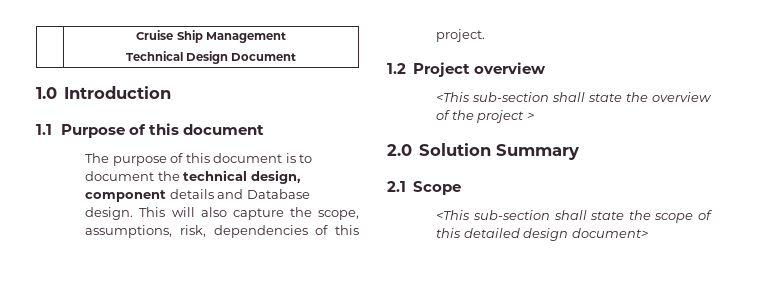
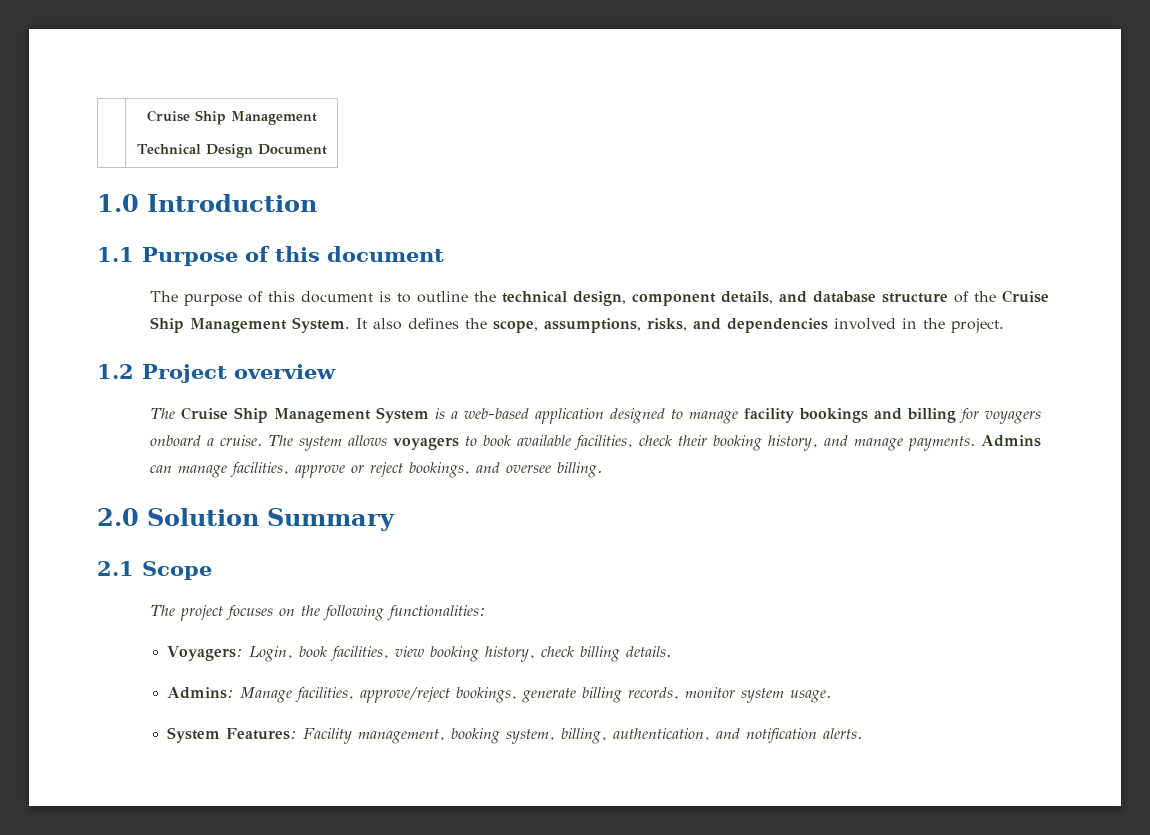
[85,171,155,181] document -> [416,291,468,303] outline
[169,189,310,199] [85,207,359,220] [85,225,359,238] [436,29,486,42] [387,62,546,77] [436,92,712,102] [436,110,534,123] details and Database design. This will also capture the scope, assumptions, risk, dependencies of this project. // 1.2 Project overview // <This sub-section shall state the overview of the project > -> [720,290,1049,304] [149,317,1004,333] [97,364,336,383] [149,407,1041,424] [149,435,1041,451] [149,462,602,478] details, and database structure of the Cruise Ship Management System. It also defines the scope, assumptions, risks, and dependencies involved in the project. // 1.2 Project overview // The Cruise Ship Management System is a web-based application designed to manage facility bookings and billing for voyagers onboard a cruise. The system allows voyagers to book available facilities, check their booking history, and manage payments. Admins can manage facilities, approve or reject bookings, and oversee billing.
[436,210,713,223] [436,228,648,241] <This sub-section shall state the scope of this detailed design document> -> [149,605,486,621] [167,646,672,662] [167,687,832,703] [167,727,863,744] The project focuses on the following functionalities: // Voyagers: Login, book facilities, view booking history, check billing details. // Admins: Manage facilities, approve/reject bookings, generate billing records, monitor system usage. // System Features: Facility management, booking system, billing, authentication, and notification alerts.

